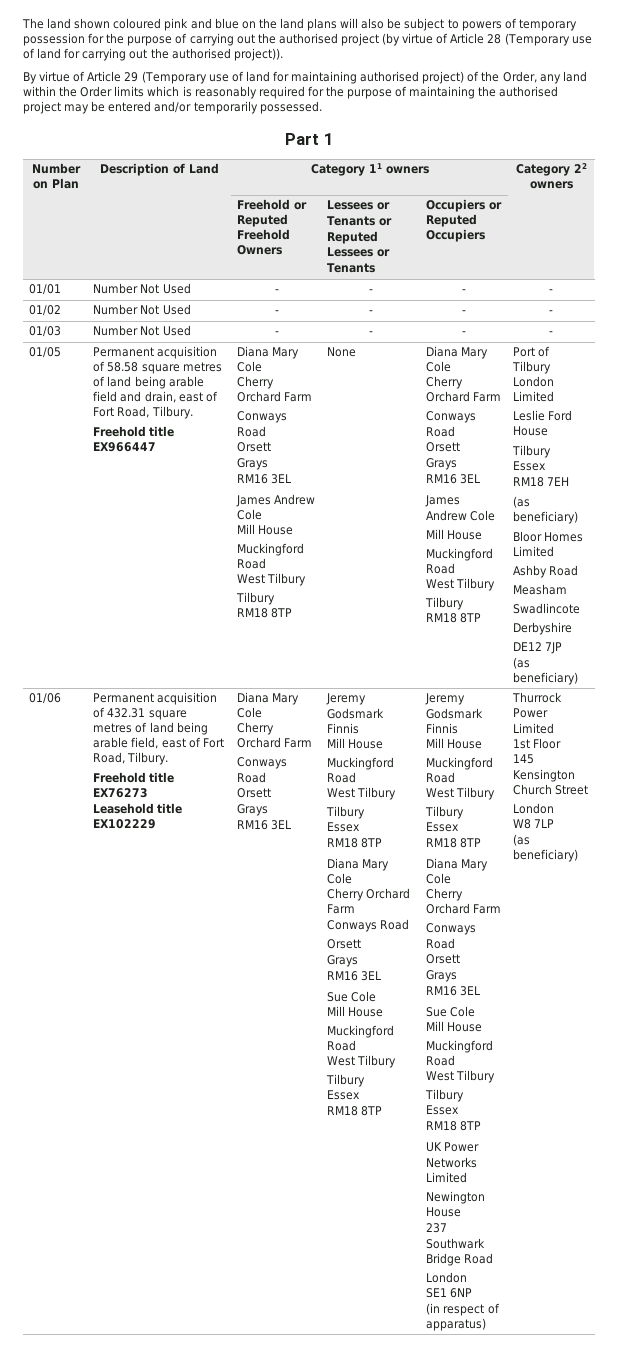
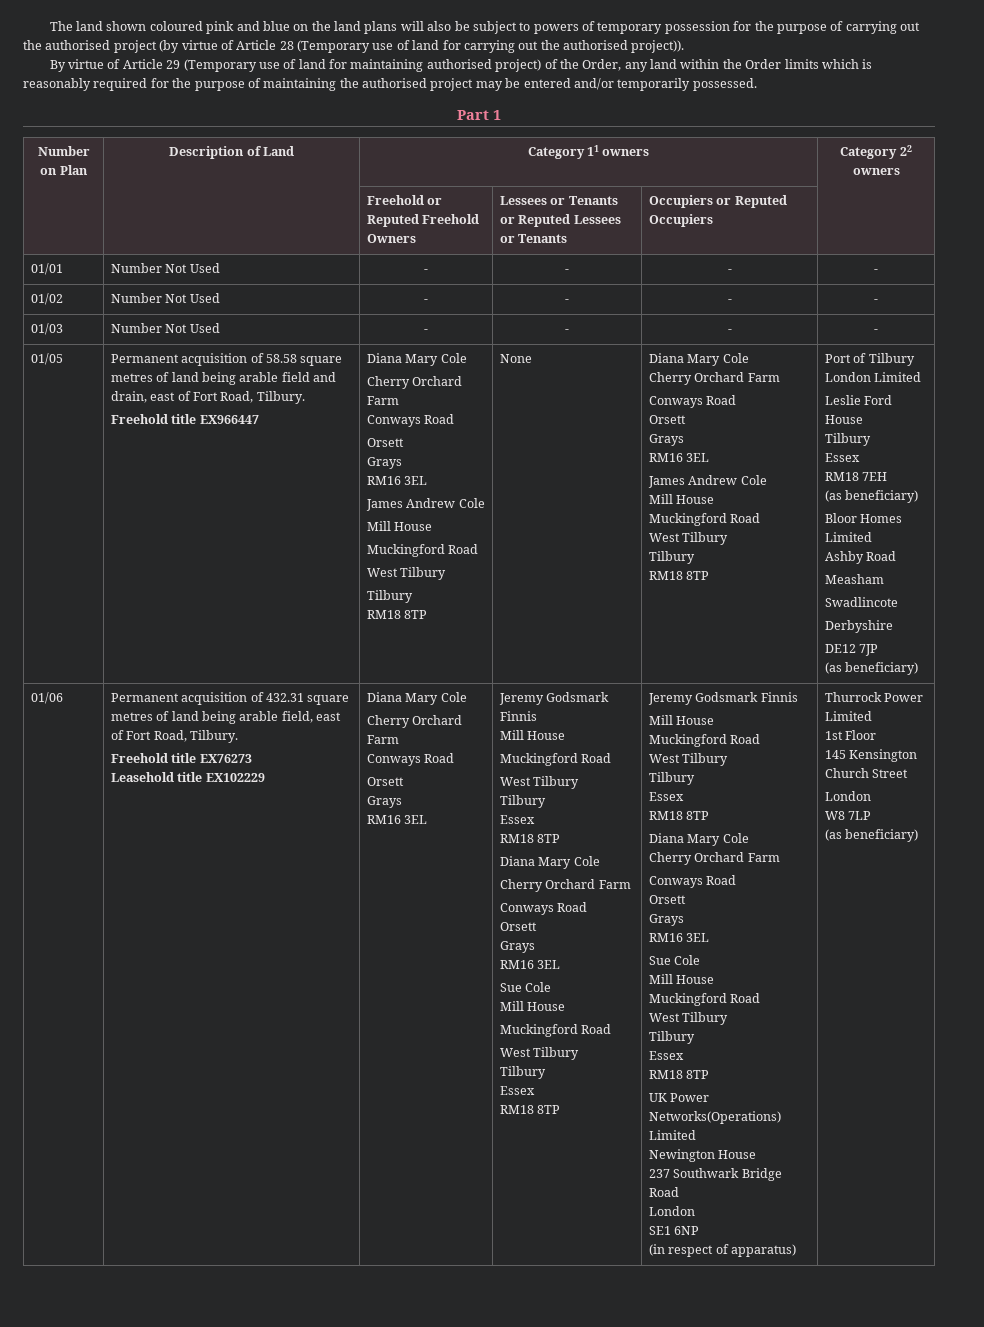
[426,1157,478,1168] Networks -> [648,1111,781,1124] Networks(Operations)

